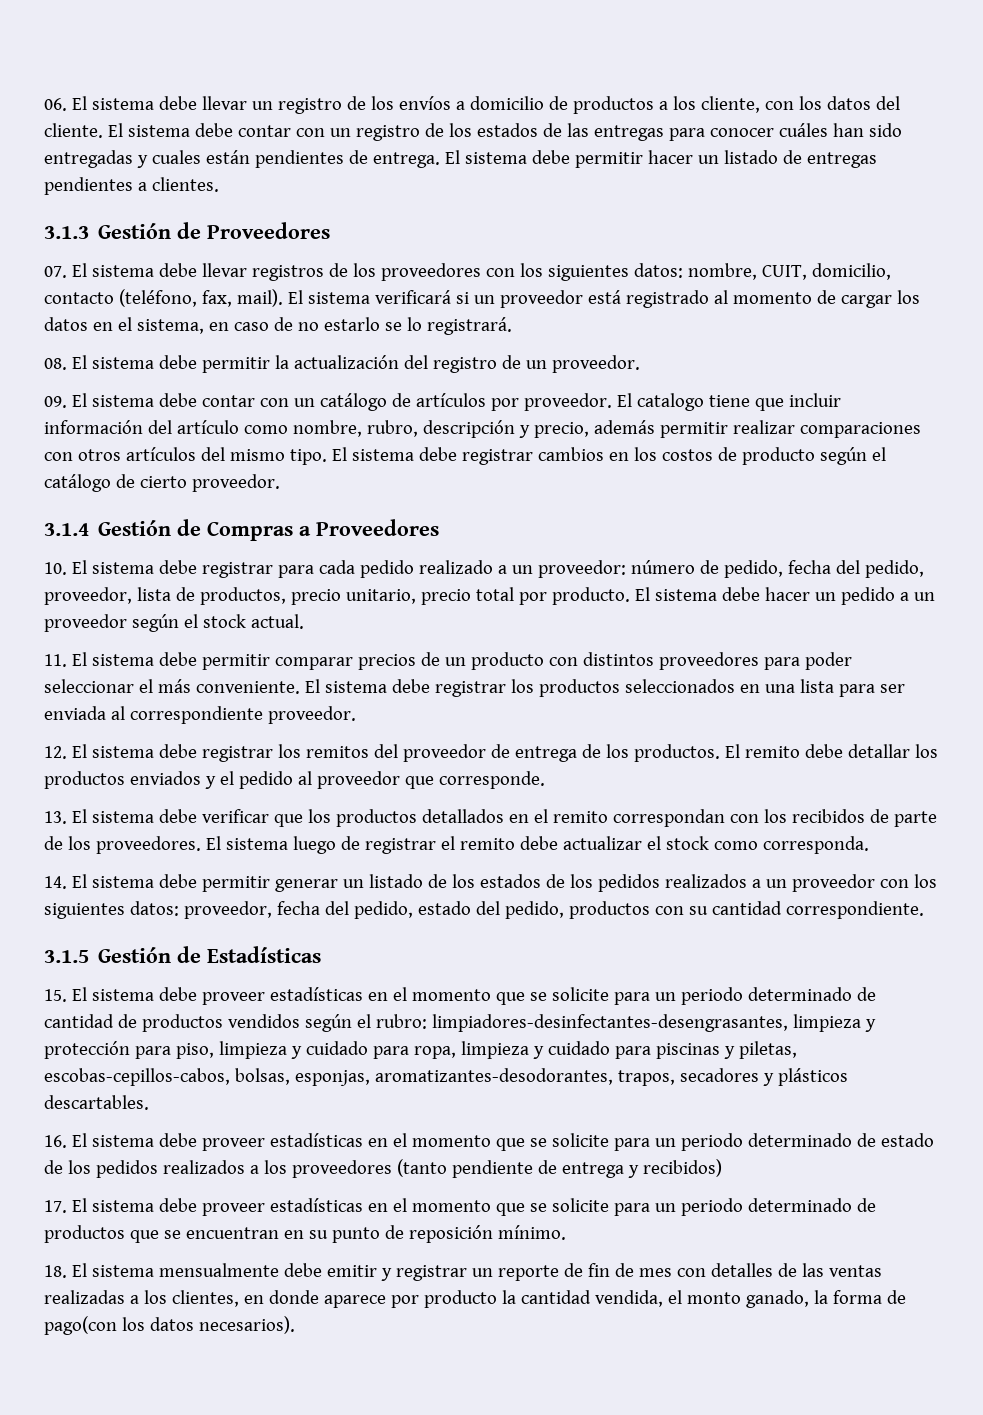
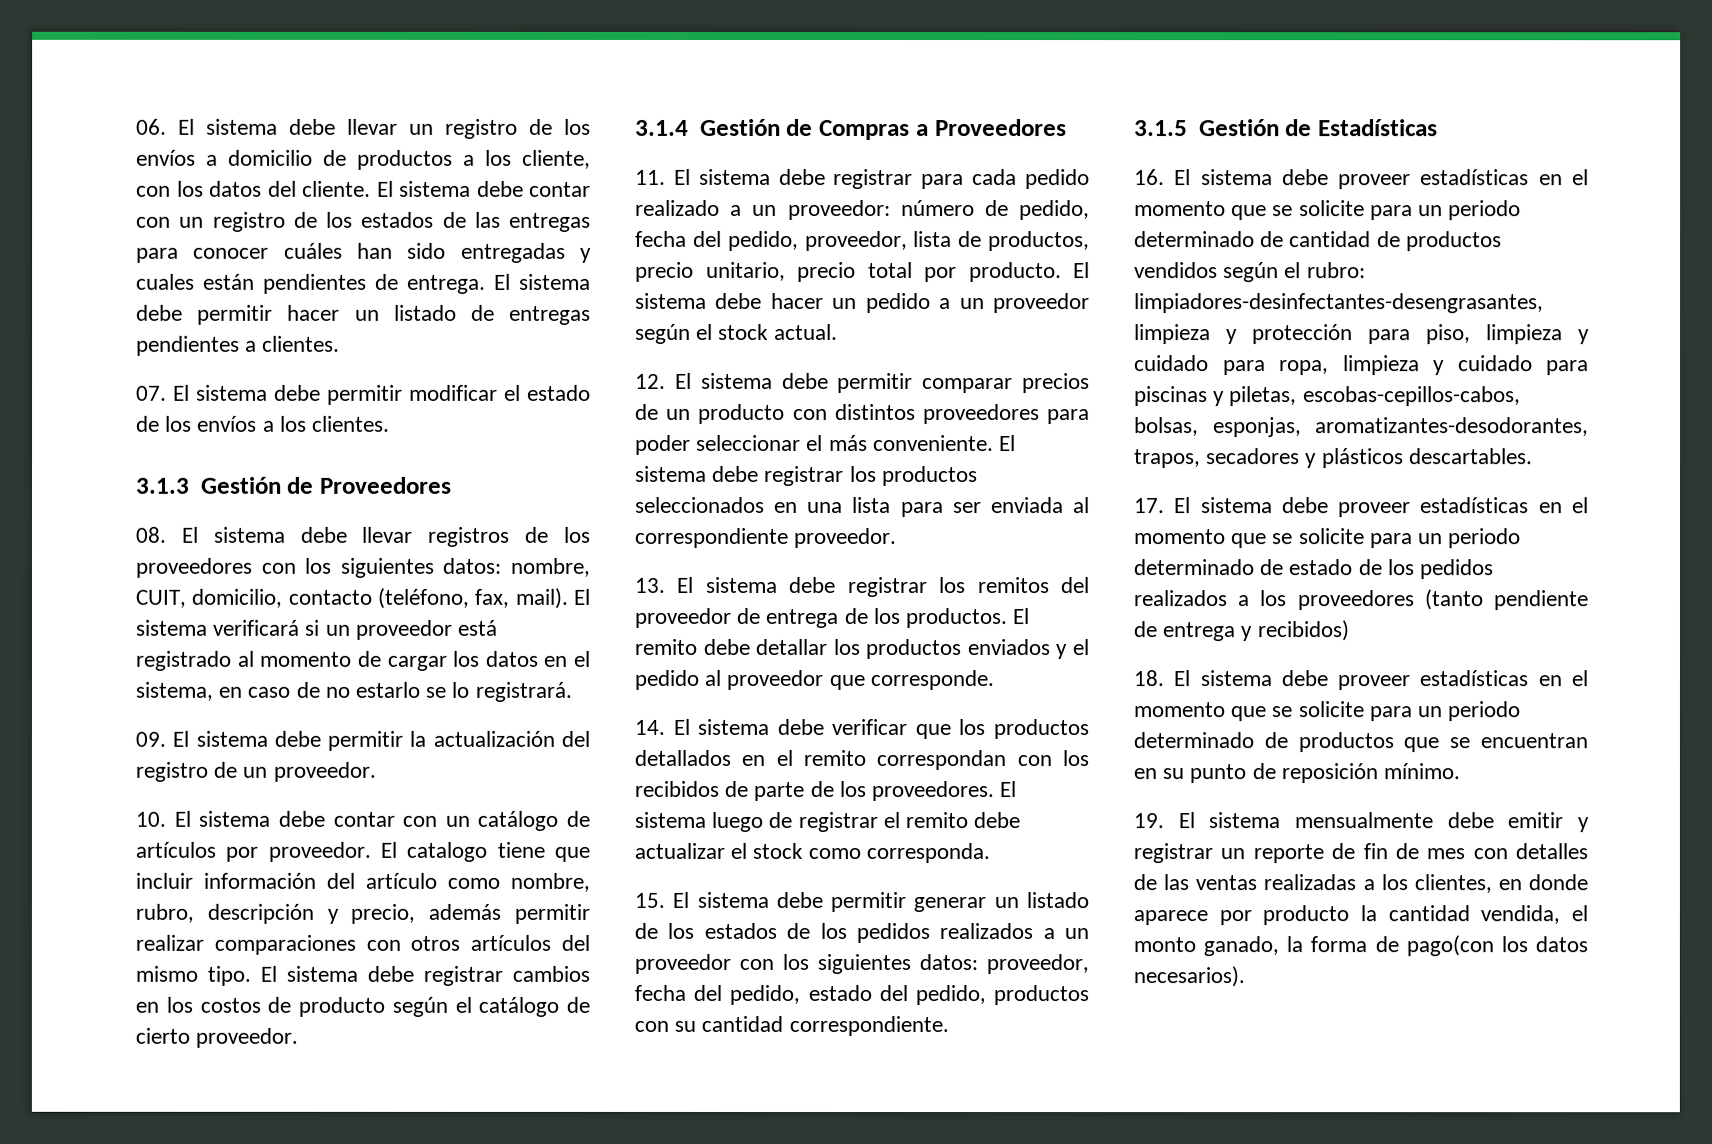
(219, 184) none -> [136,384,591,405] [136,415,391,432] // 07. El sistema debe permitir modificar el estado de los envíos a los clientes.
[44,266,67,278] 07. -> [136,526,167,543] 08.
[44,358,67,370] 08. -> [135,731,166,747] 09.
[44,396,67,408] 09. -> [135,811,166,827] 10.
[44,562,67,575] 10. -> [635,169,666,185] 11.
[44,654,67,667] 11. -> [635,373,666,389] 12.
[44,746,67,759] 12. -> [634,577,665,593] 13.
[44,811,67,824] 13. -> [634,719,665,735] 14.
[44,876,67,889] 14. -> [634,892,665,908] 15.
[44,989,67,1002] 15. -> [1134,169,1165,186] 16.
[44,1135,67,1148] 16. -> [1134,498,1165,514] 17.
[44,1200,67,1213] 17. -> [1133,670,1164,687] 18.
[44,1265,67,1278] 18. -> [1133,813,1164,829] 19.

